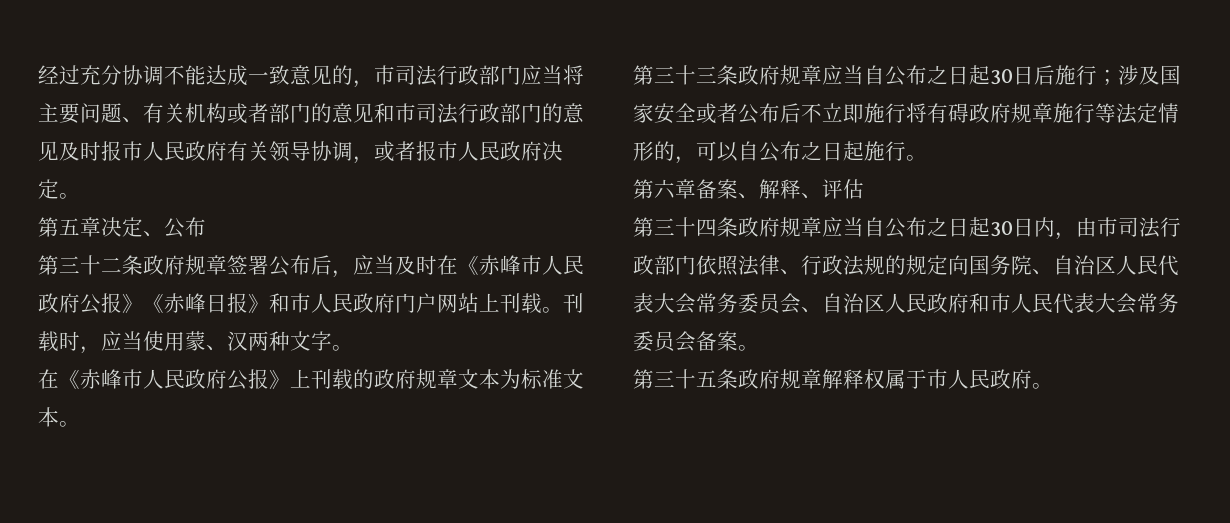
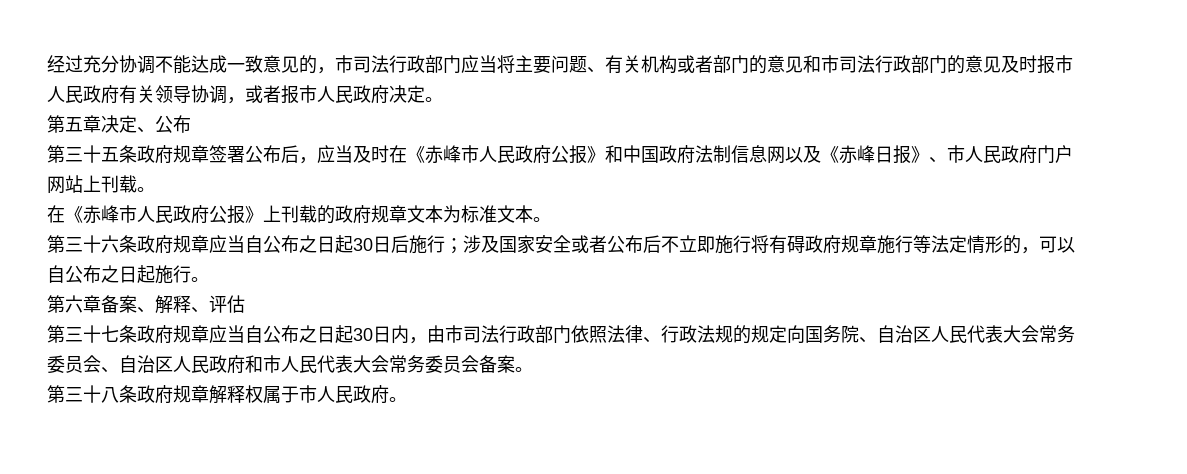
[101,257,122,273] 二 -> [101,147,119,162] 五
(143, 303) none -> [605,145,821,164] 和中国政府法制信息网以及
[269,293,290,313] 和 -> [929,157,947,163] 、
[563,293,584,313] [38,331,353,354] 刊载时，应当使用蒙、汉两种文字。 -> (155, 189) none
[696,66,717,83] 三 -> [101,235,119,253] 六
[696,219,717,236] 四 -> [101,325,119,342] 七
[696,370,717,387] 五 -> [101,387,119,403] 八

